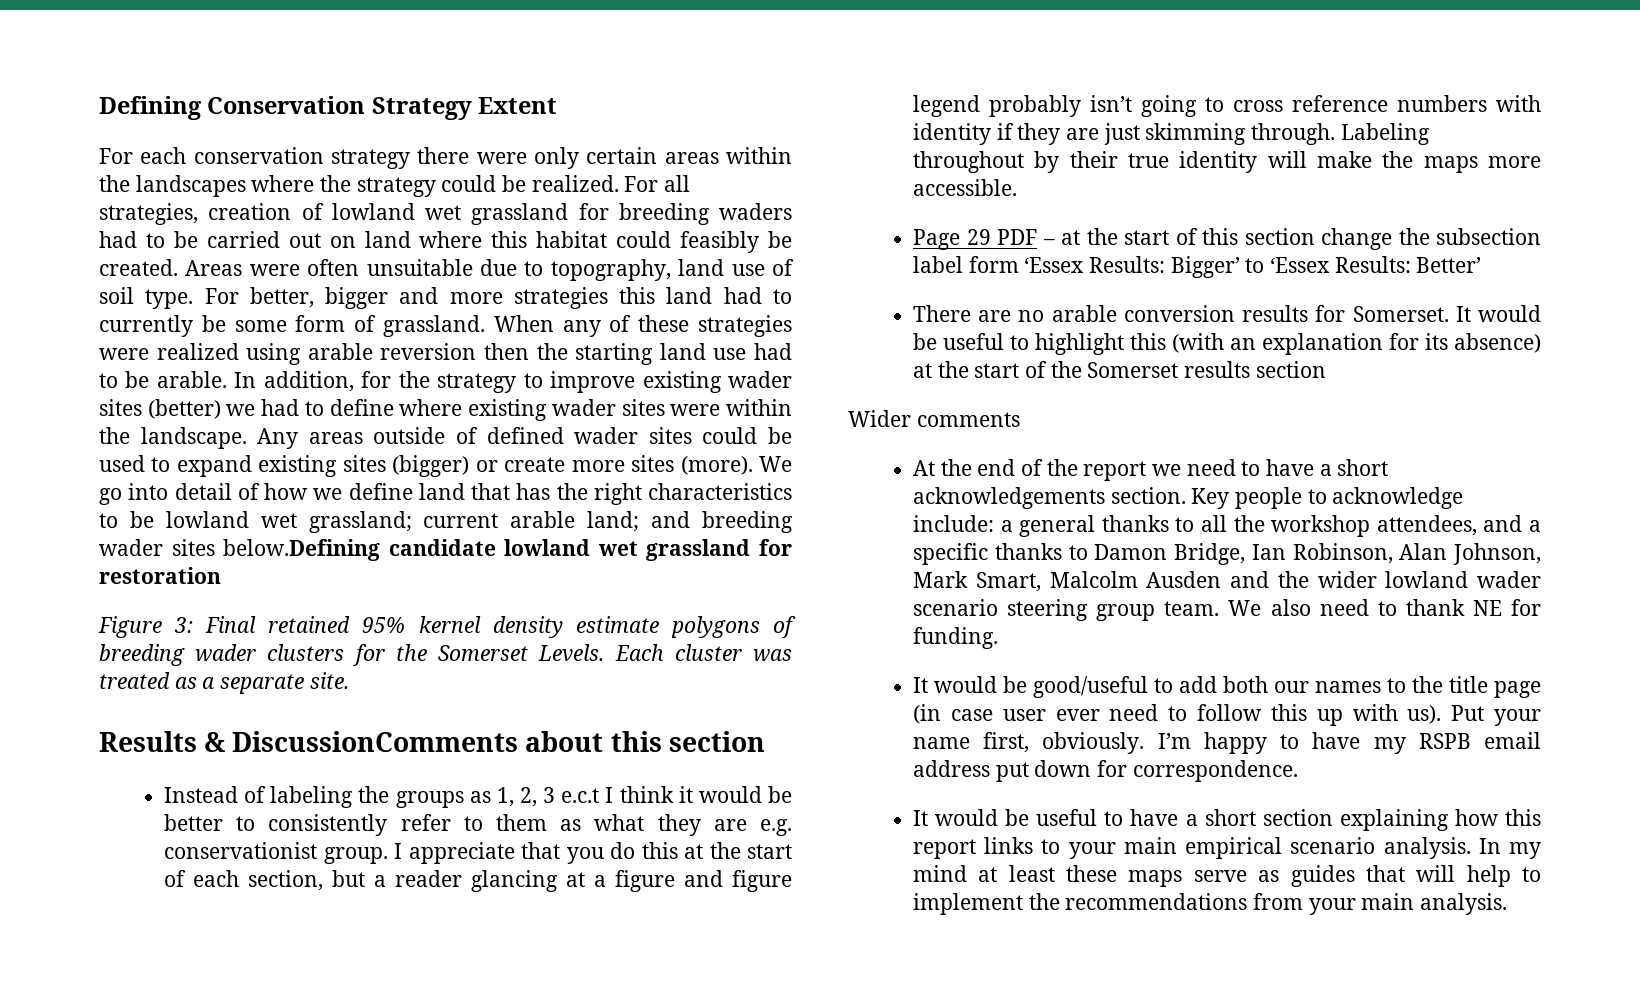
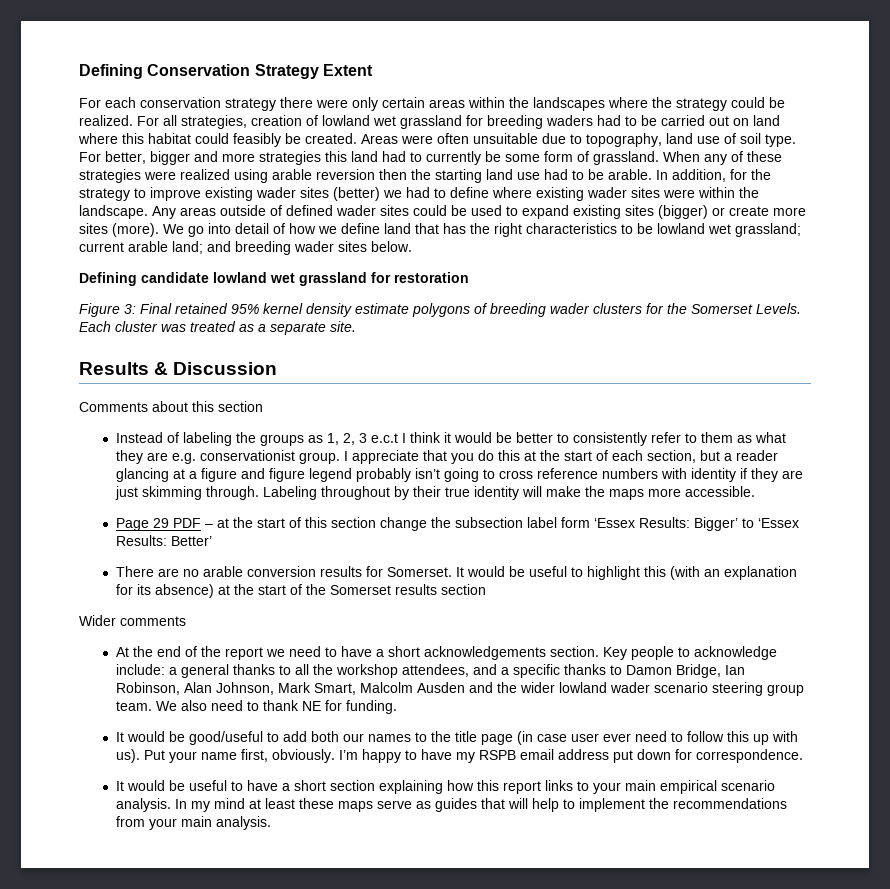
[223,539,381,561] below.Defining -> [371,241,412,252] [79,272,137,286] below. // Defining
[232,731,519,752] DiscussionComments -> [173,362,278,375] [79,402,148,412] Discussion // Comments

